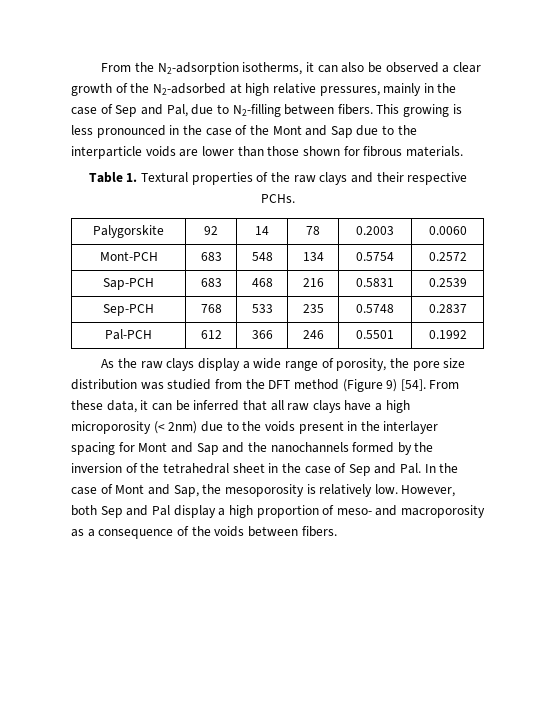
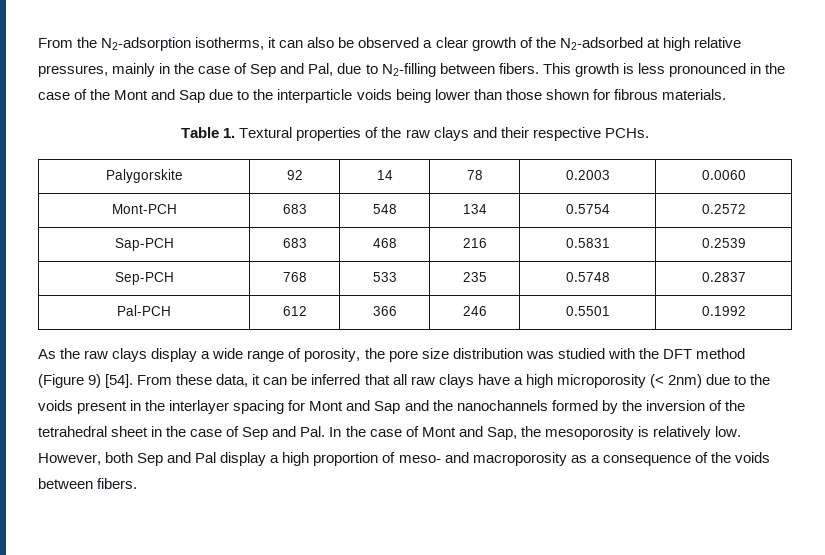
[403,104,450,117] growing -> [574,63,619,77] growth
[179,149,199,157] are -> [395,89,431,103] being
[214,379,242,389] from -> [607,348,635,359] with

